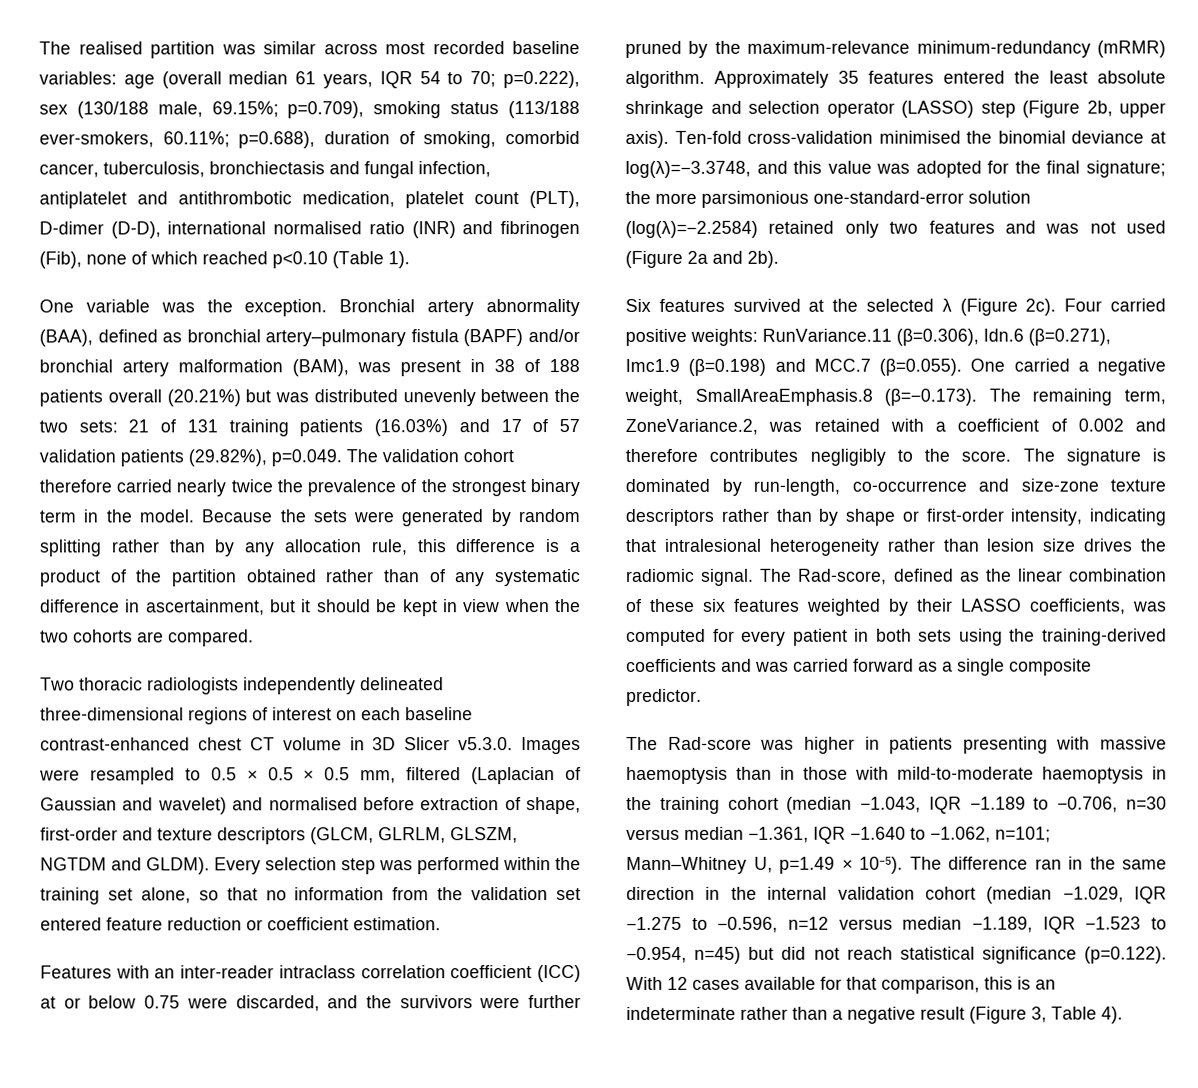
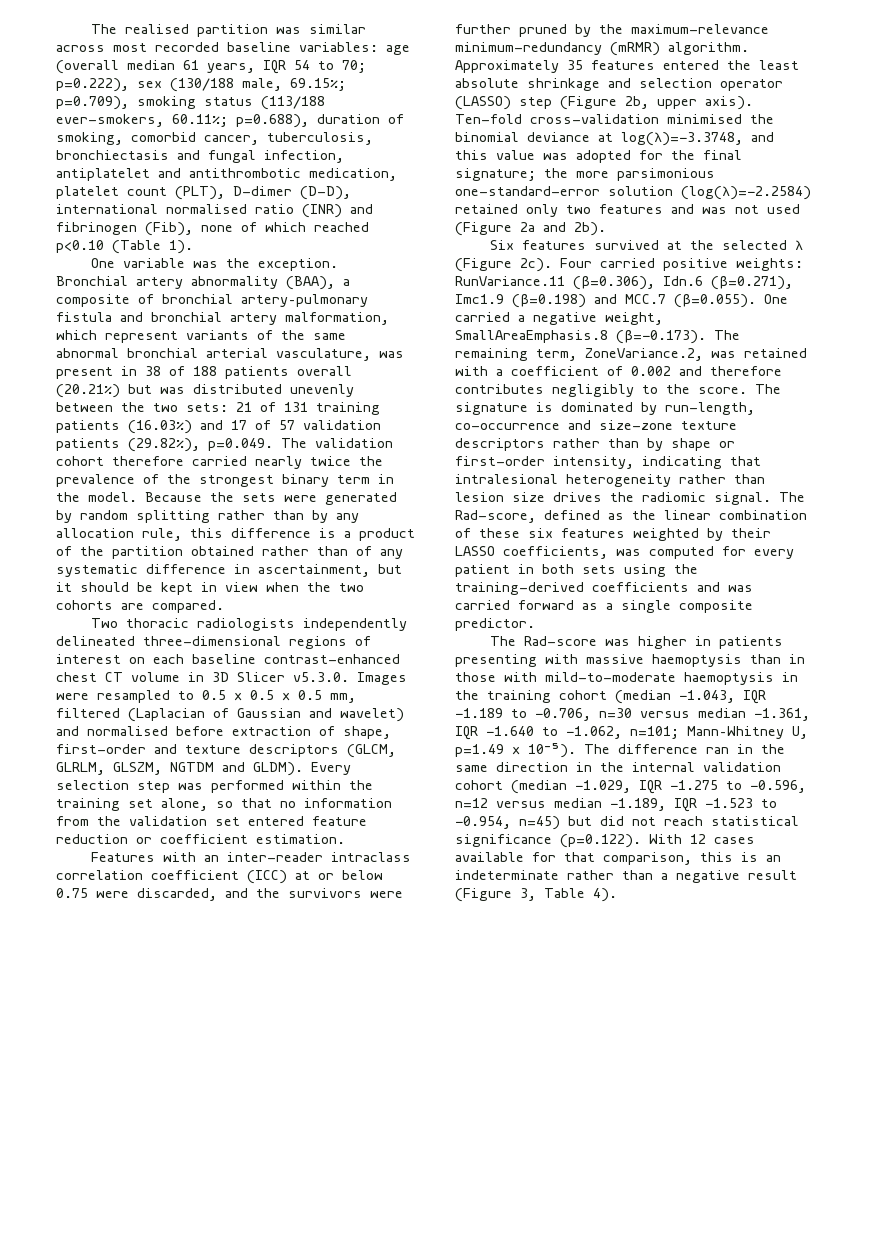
[97,329,580,347] [39,359,349,377] defined as bronchial artery–pulmonary fistula (BAPF) and/or bronchial artery malformation (BAM), -> [343,279,350,286] [56,294,368,307] [56,312,389,325] [56,330,346,343] [56,348,371,361] a composite of bronchial artery–pulmonary fistula and bronchial artery malformation, which represent variants of the same abnormal bronchial arterial vasculature,

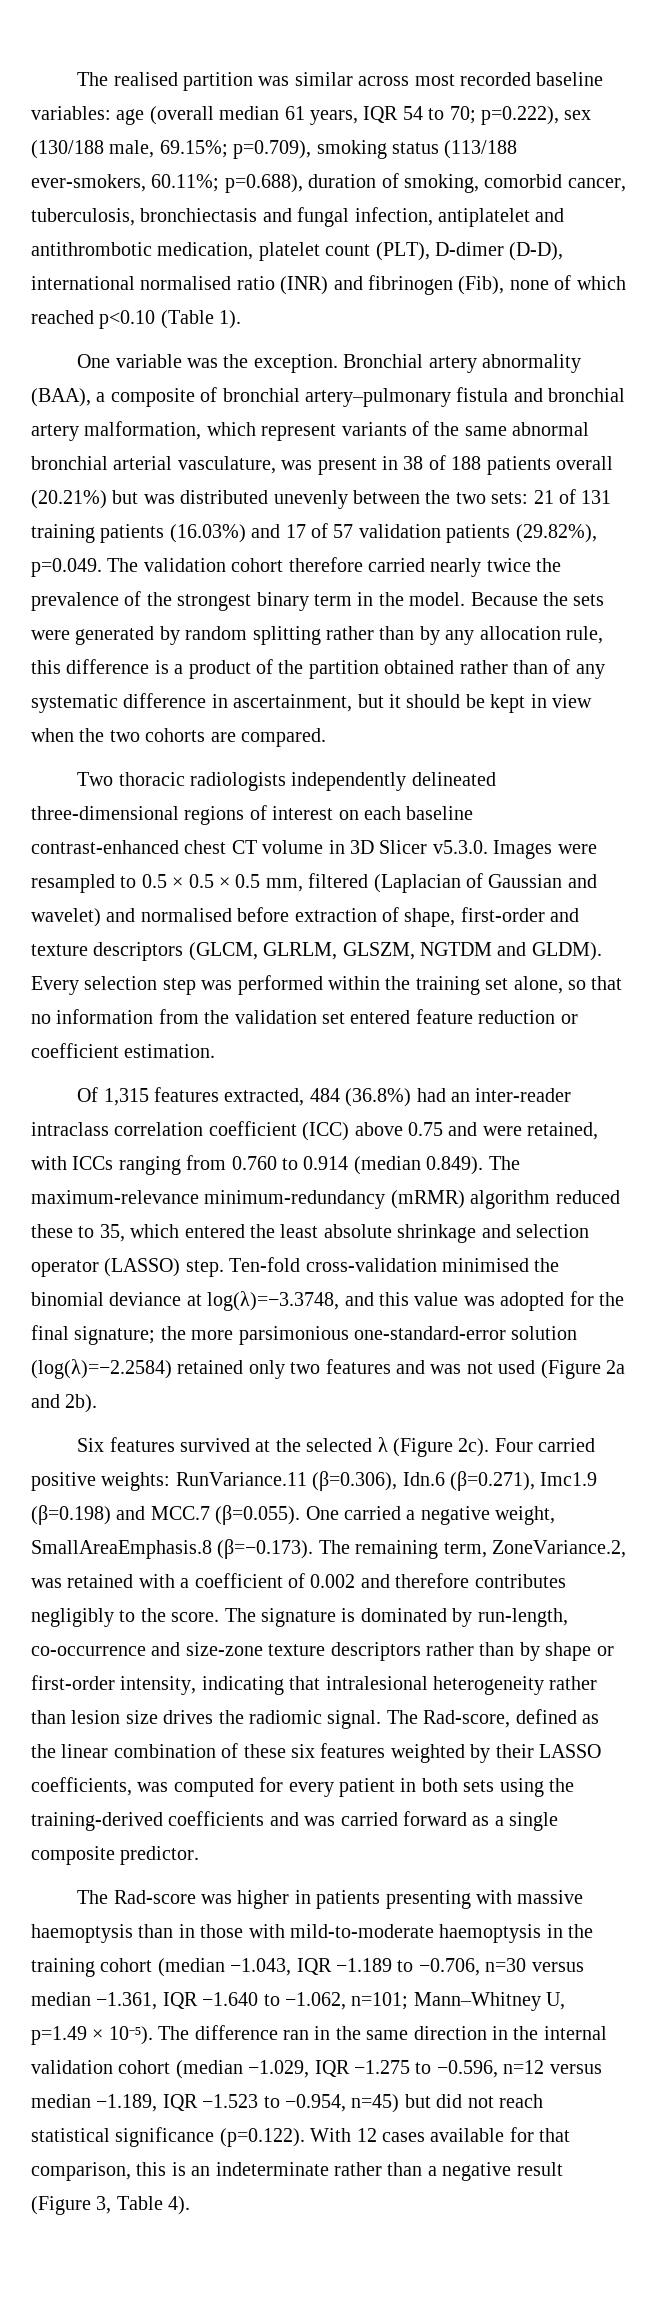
[91,852,197,862] Features with -> [77,1087,446,1107] Of 1,315 features extracted, 484 (36.8%) had
[295,870,383,880] [56,888,403,901] [455,24,769,37] [455,42,749,56] [455,60,655,73] at or below 0.75 were discarded, and the survivors were further pruned by the maximum-relevance minimum-redundancy (mRMR) algorithm. Approximately 35 features -> [354,1122,599,1140] [31,1155,520,1175] [31,1190,620,1209] [31,1224,180,1242] above 0.75 and were retained, with ICCs ranging from 0.760 to 0.914 (median 0.849). The maximum-relevance minimum-redundancy (mRMR) algorithm reduced these to 35, which
[519,96,753,110] step (Figure 2b, upper axis). -> [185,1260,224,1277] step.

